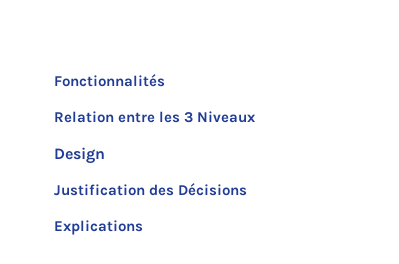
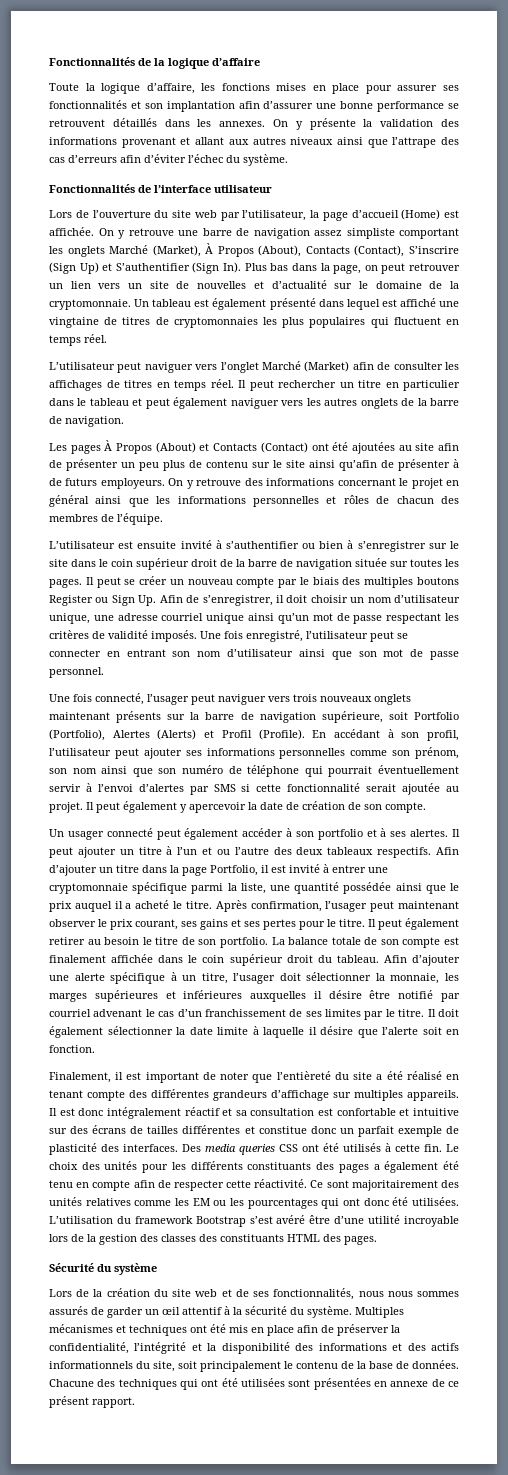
[54,74,165,87] [54,111,257,123] [54,147,105,164] [54,183,248,196] [54,220,143,235] Fonctionnalités // Relation entre les 3 Niveaux // Design // Justification des Décisions // Explications -> [49,57,260,69] [49,83,460,94] [49,100,460,112] [49,118,460,130] [49,137,459,148] [49,154,288,166] [49,184,272,193] [49,209,459,221] [49,227,459,239] [49,243,459,257] [49,262,461,274] [49,280,459,289] [49,298,460,310] [49,317,459,328] [49,334,107,346] [49,361,459,373] [49,379,460,391] [49,397,459,409] [49,416,124,427] [49,440,459,454] [49,459,459,471] [49,478,459,489] [49,495,459,507] [49,513,163,525] [49,540,460,552] [49,558,459,570] [49,576,460,588] [49,595,461,606] [49,613,459,624] [49,630,408,642] [49,649,459,660] [49,667,104,678] [49,693,411,705] [49,711,459,723] [49,729,459,741] [49,747,459,759] [49,765,459,777] [49,783,460,795] [49,801,426,813] [49,828,461,840] [49,846,459,858] [49,864,388,876] [49,882,459,894] [49,900,459,912] [49,918,459,930] [49,937,459,948] [49,954,461,966] [49,972,459,984] [49,990,460,1002] [49,1009,459,1020] [49,1026,459,1038] [49,1045,95,1053] [49,1071,459,1083] [49,1089,459,1101] [49,1107,459,1119] [49,1125,459,1137] [49,1143,459,1155] [49,1161,460,1173] [49,1179,460,1191] [49,1197,460,1209] [49,1215,460,1227] [49,1234,377,1245] [49,1263,157,1275] [49,1288,459,1300] [49,1306,404,1318] [49,1324,400,1336] [49,1342,460,1354] [49,1360,459,1372] [49,1378,459,1390] [49,1396,135,1408] Fonctionnalités de la logique d’affaire // Toute la logique d’affaire, les fonctions mises en place pour assurer ses fonctionnalités et son implantation afin d’assurer une bonne performance se retrouvent détaillés dans les annexes. On y présente la validation des informations provenant et allant aux autres niveaux ainsi que l’attrape des cas d’erreurs afin d’éviter l’échec du système. // Fonctionnalités de l’interface utilisateur // Lors de l’ouverture du site web par l’utilisateur, la page d’accueil (Home) est affichée. On y retrouve une barre de navigation assez simpliste comportant les onglets Marché (Market), À Propos (About), Contacts (Contact), S’inscrire (Sign Up) et S’authentifier (Sign In). Plus bas dans la page, on peut retrouver un lien vers un site de nouvelles et d’actualité sur le domaine de la cryptomonnaie. Un tableau est également présenté dans lequel est affiché une vingtaine de titres de cryptomonnaies les plus populaires qui fluctuent en temps réel. // L’utilisateur peut naviguer vers l’onglet Marché (Market) afin de consulter les affichages de titres en temps réel. Il peut rechercher un titre en particulier dans le tableau et peut également naviguer vers les autres onglets de la barre de navigation. // Les pages À Propos (About) et Contacts (Contact) ont été ajoutées au site afin de présenter un peu plus de contenu sur le site ainsi qu’afin de présenter à de futurs employeurs. On y retrouve des informations concernant le projet en général ainsi que les informations personnelles et rôles de chacun des membres de l’équipe. // L’utilisateur est ensuite invité à s’authentifier ou bien à s’enregistrer sur le site dans le coin supérieur droit de la barre de navigation située sur toutes les pages. Il peut se créer un nouveau compte par le biais des multiples boutons Register ou Sign Up. Afin de s’enregistrer, il doit choisir un nom d’utilisateur unique, une adresse courriel unique ainsi qu’un mot de passe respectant les critères de validité imposés. Une fois enregistré, l’utilisateur peut se connecter en entrant son nom d’utilisateur ainsi que son mot de passe personnel. // Une fois connecté, l’usager peut naviguer vers trois nouveaux onglets maintenant présents sur la barre de navigation supérieure, soit Portfolio (Portfolio), Alertes (Alerts) et Profil (Profile). En accédant à son profil, l’utilisateur peut ajouter ses informations personnelles comme son prénom, son nom ainsi que son numéro de téléphone qui pourrait éventuellement servir à l’envoi d’alertes par SMS si cette fonctionnalité serait ajoutée au projet. Il peut également y apercevoir la date de création de son compte. // Un usager connecté peut également accéder à son portfolio et à ses alertes. Il peut ajouter un titre à l’un et ou l’autre des deux tableaux respectifs. Afin d’ajouter un titre dans la page Portfolio, il est invité à entrer une cryptomonnaie spécifique parmi la liste, une quantité possédée ainsi que le prix auquel il a acheté le titre. Après confirmation, l’usager peut maintenant observer le prix courant, ses gains et ses pertes pour le titre. Il peut également retirer au besoin le titre de son portfolio. La balance totale de son compte est finalement affichée dans le coin supérieur droit du tableau. Afin d’ajouter une alerte spécifique à un titre, l’usager doit sélectionner la monnaie, les marges supérieures et inférieures auxquelles il désire être notifié par courriel advenant le cas d’un franchissement de ses limites par le titre. Il doit également sélectionner la date limite à laquelle il désire que l’alerte soit en fonction. // Finalement, il est important de noter que l’entièreté du site a été réalisé en tenant compte des différentes grandeurs d’affichage sur multiples appareils. Il est donc intégralement réactif et sa consultation est confortable et intuitive sur des écrans de tailles différentes et constitue donc un parfait exemple de plasticité des interfaces. Des media queries CSS ont été utilisés à cette fin. Le choix des unités pour les différents constituants des pages a également été tenu en compte afin de respecter cette réactivité. Ce sont majoritairement des unités relatives comme les EM ou les pourcentages qui ont donc été utilisées. L’utilisation du framework Bootstrap s’est avéré être d’une utilité incroyable lors de la gestion des classes des constituants HTML des pages. // Sécurité du système // Lors de la création du site web et de ses fonctionnalités, nous nous sommes assurés de garder un œil attentif à la sécurité du système. Multiples mécanismes et techniques ont été mis en place afin de préserver la confidentialité, l’intégrité et la disponibilité des informations et des actifs informationnels du site, soit principalement le contenu de la base de données. Chacune des techniques qui ont été utilisées sont présentées en annexe de ce présent rapport.

